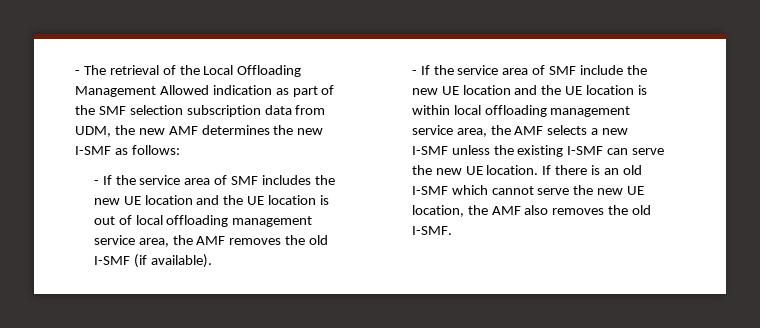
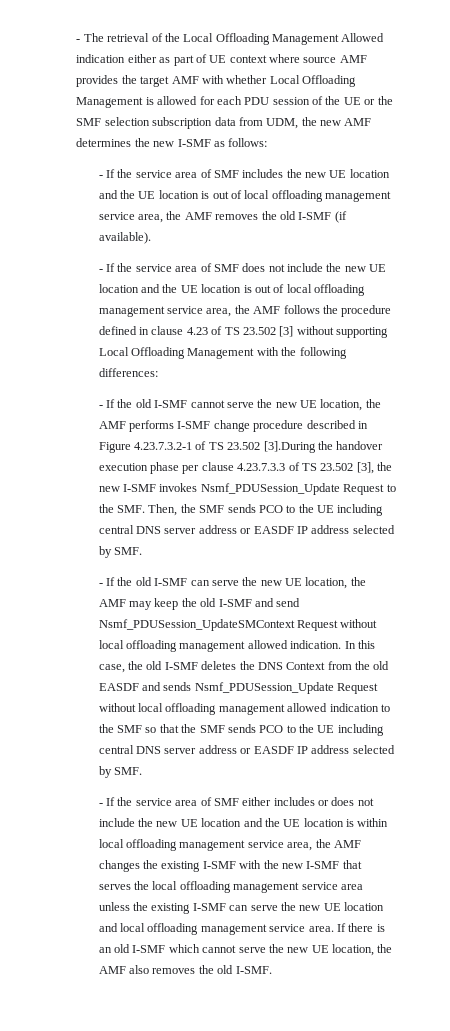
(272, 90) none -> [127,54,157,63] either
(335, 90) none -> [209,54,367,63] [76,75,356,87] [76,96,376,108] UE context where source AMF provides the target AMF with whether Local Offloading Management is allowed for each PDU session of the UE or
(577, 70) none -> [242,263,387,272] [98,284,366,296] [98,305,392,317] [98,326,389,338] [98,347,347,359] [98,368,158,377] [98,399,381,411] [98,420,368,432] [98,441,384,453] [98,462,393,474] [98,483,396,495] [98,504,384,516] [98,525,395,534] [98,546,143,558] [98,577,366,589] [98,598,301,610] [98,619,378,631] [98,640,375,652] [98,661,390,673] [98,682,379,694] [98,703,390,715] [98,724,384,736] [98,745,395,754] [98,766,143,778] [98,797,374,806] does not include the new UE location and the UE location is out of local offloading management service area, the AMF follows the procedure defined in clause 4.23 of TS 23.502 [3] without supporting Local Offloading Management with the following differences: // - If the old I-SMF cannot serve the new UE location, the AMF performs I-SMF change procedure described in Figure 4.23.7.3.2-1 of TS 23.502 [3].During the handover execution phase per clause 4.23.7.3.3 of TS 23.502 [3], the new I-SMF invokes Nsmf_PDUSession_Update Request to the SMF. Then, the SMF sends PCO to the UE including central DNS server address or EASDF IP address selected by SMF. // - If the old I-SMF can serve the new UE location, the AMF may keep the old I-SMF and send Nsmf_PDUSession_UpdateSMContext Request without local offloading management allowed indication. In this case, the old I-SMF deletes the DNS Context from the old EASDF and sends Nsmf_PDUSession_Update Request without local offloading management allowed indication to the SMF so that the SMF sends PCO to the UE including central DNS server address or EASDF IP address selected by SMF. // - If the service area of SMF either includes or does not
[547,125,629,135] [411,146,448,155] selects a new I-SMF -> [98,860,362,872] [98,881,363,893] changes the existing I-SMF with the new I-SMF that serves the local offloading management service area
[486,165,539,175] location. -> [344,902,385,911] [98,923,334,935] location and local offloading management service area.

